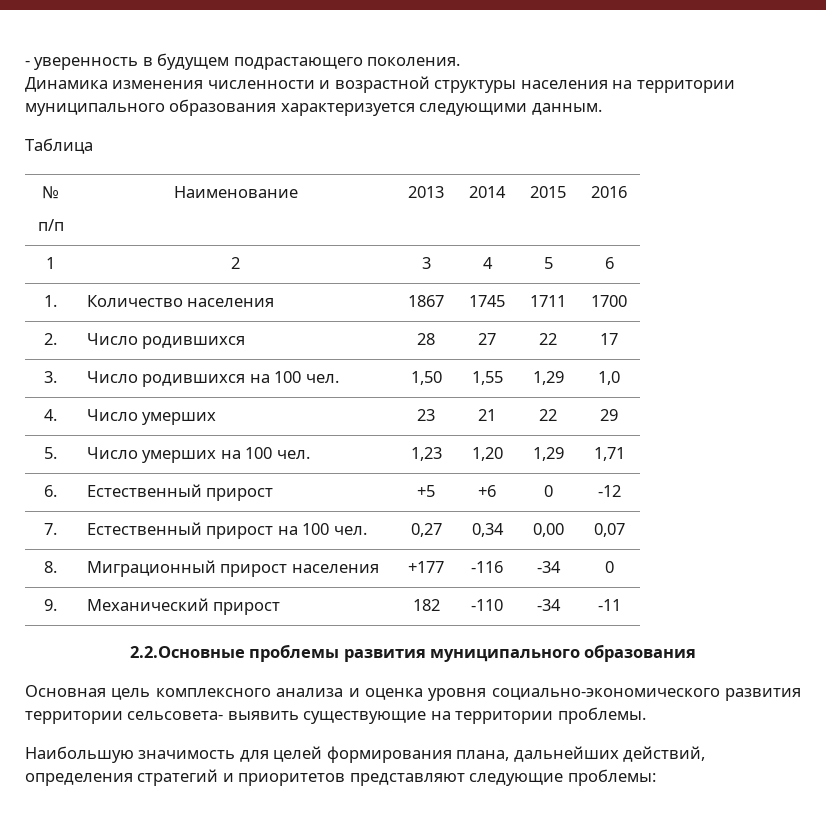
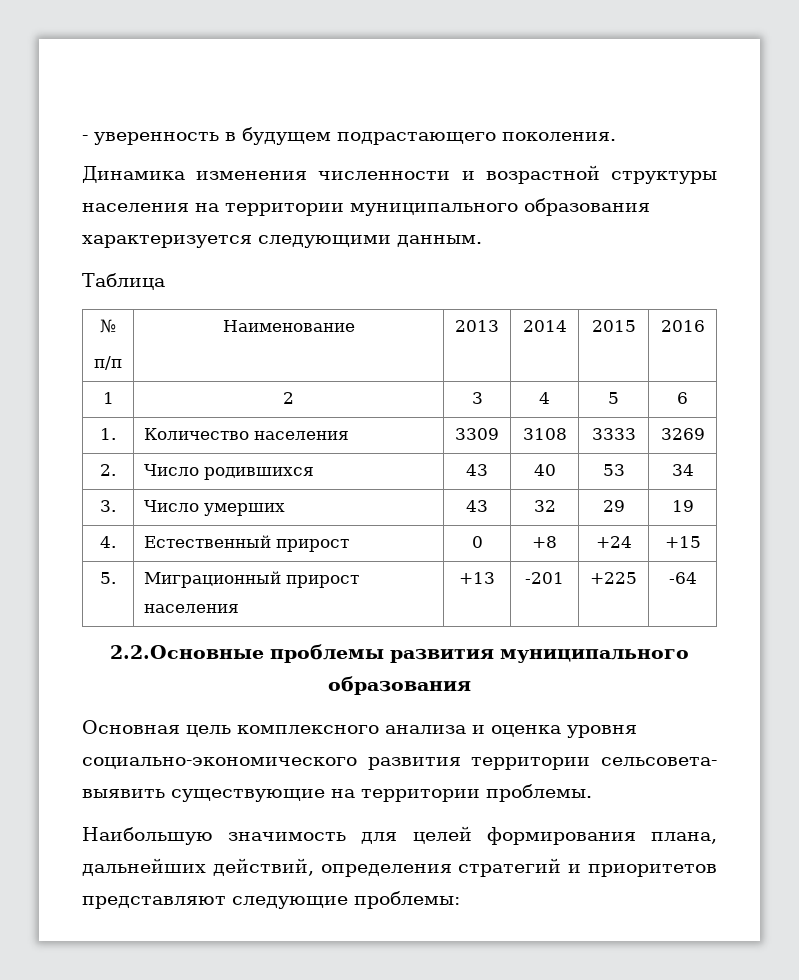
[408,295,444,307] [469,295,505,307] [530,295,566,307] [591,295,627,307] 1867 | 1745 | 1711 | 1700 -> [455,428,499,440] [522,428,567,440] [591,428,636,440] [660,428,705,440] 3309 | 3108 | 3333 | 3269
[417,333,435,345] [478,333,496,345] [539,333,557,345] [600,333,618,345] [44,371,57,383] [86,371,339,387] [410,371,442,385] [471,371,503,385] [532,371,564,385] [598,371,620,385] [44,409,57,421] [86,409,217,425] [417,409,435,421] [478,409,496,421] [539,409,557,421] [600,409,618,421] [44,447,57,459] [86,447,310,463] [410,447,442,461] [471,447,503,461] [532,447,564,461] [593,447,625,461] [44,485,57,497] [86,484,274,501] [417,485,435,497] [478,485,496,497] 28 | 27 | 22 | 17 // 3. | Число родившихся на 100 чел. | 1,50 | 1,55 | 1,29 | 1,0 // 4. | Число умерших | 23 | 21 | 22 | 29 // 5. | Число умерших на 100 чел. | 1,23 | 1,20 | 1,29 | 1,71 // 6. | Естественный прирост | +5 | +6 -> [466,464,488,476] [533,464,556,476] [602,464,625,476] [671,464,694,476] [100,500,116,512] [144,500,286,516] [466,500,488,512] [533,500,556,512] [602,500,625,512] [671,500,694,512] [100,536,116,548] [144,535,350,552] 43 | 40 | 53 | 34 // 3. | Число умерших | 43 | 32 | 29 | 19 // 4. | Естественный прирост
[597,485,621,497] [44,523,57,535] [86,522,367,539] [410,523,442,537] [471,523,504,537] [532,523,564,537] [593,523,625,537] [44,561,57,573] [86,560,379,577] [408,561,444,573] [471,561,503,573] [536,561,561,573] [604,561,614,573] [44,599,57,611] [86,598,281,615] [412,599,440,611] [471,599,503,611] [536,599,561,611] [597,599,621,611] -12 // 7. | Естественный прирост на 100 чел. | 0,27 | 0,34 | 0,00 | 0,07 // 8. | Миграционный прирост населения | +177 | -116 | -34 | 0 // 9. | Механический прирост | 182 | -110 | -34 | -11 -> [532,536,557,548] [595,536,632,548] [664,536,701,548] [100,572,116,584] [144,571,360,588] [144,604,240,613] [459,572,495,584] [525,572,564,584] [590,572,637,584] [668,572,697,584] +8 | +24 | +15 // 5. | Миграционный прирост населения | +13 | -201 | +225 | -64

